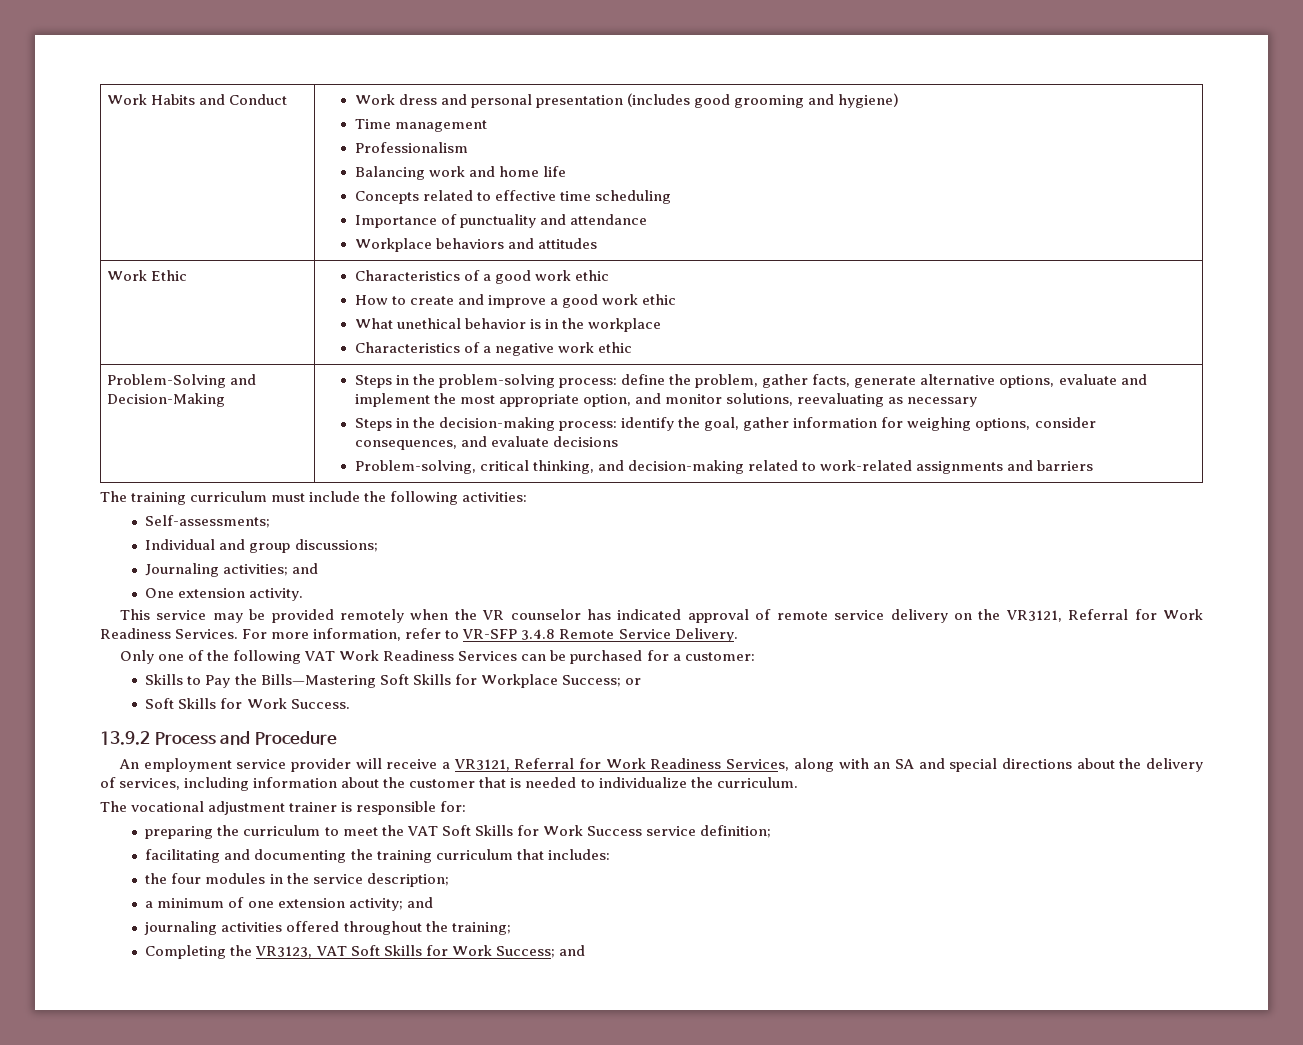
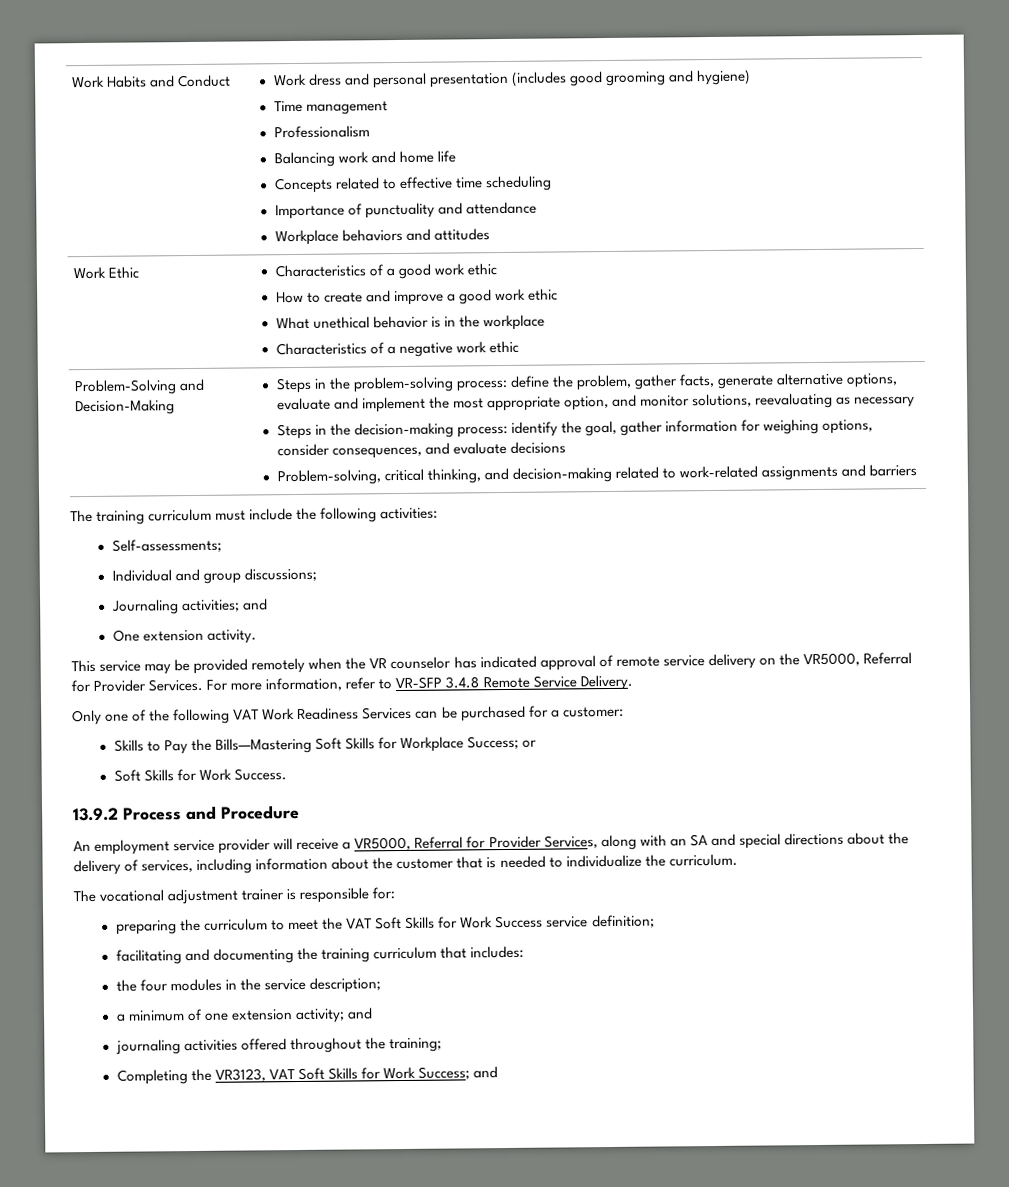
[1005,609,1203,622] [100,628,171,639] VR3121, Referral for Work Readiness -> [802,652,912,667] [71,679,147,693] VR5000, Referral for Provider
[453,758,722,771] VR3121, Referral for Work Readiness -> [354,835,542,851] VR5000, Referral for Provider

